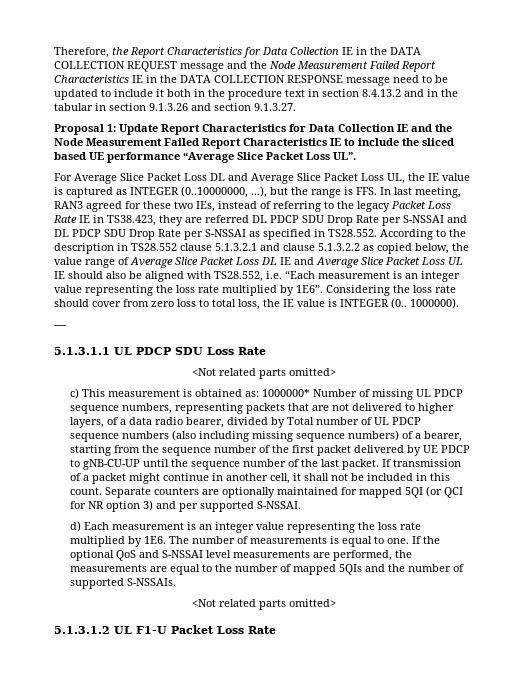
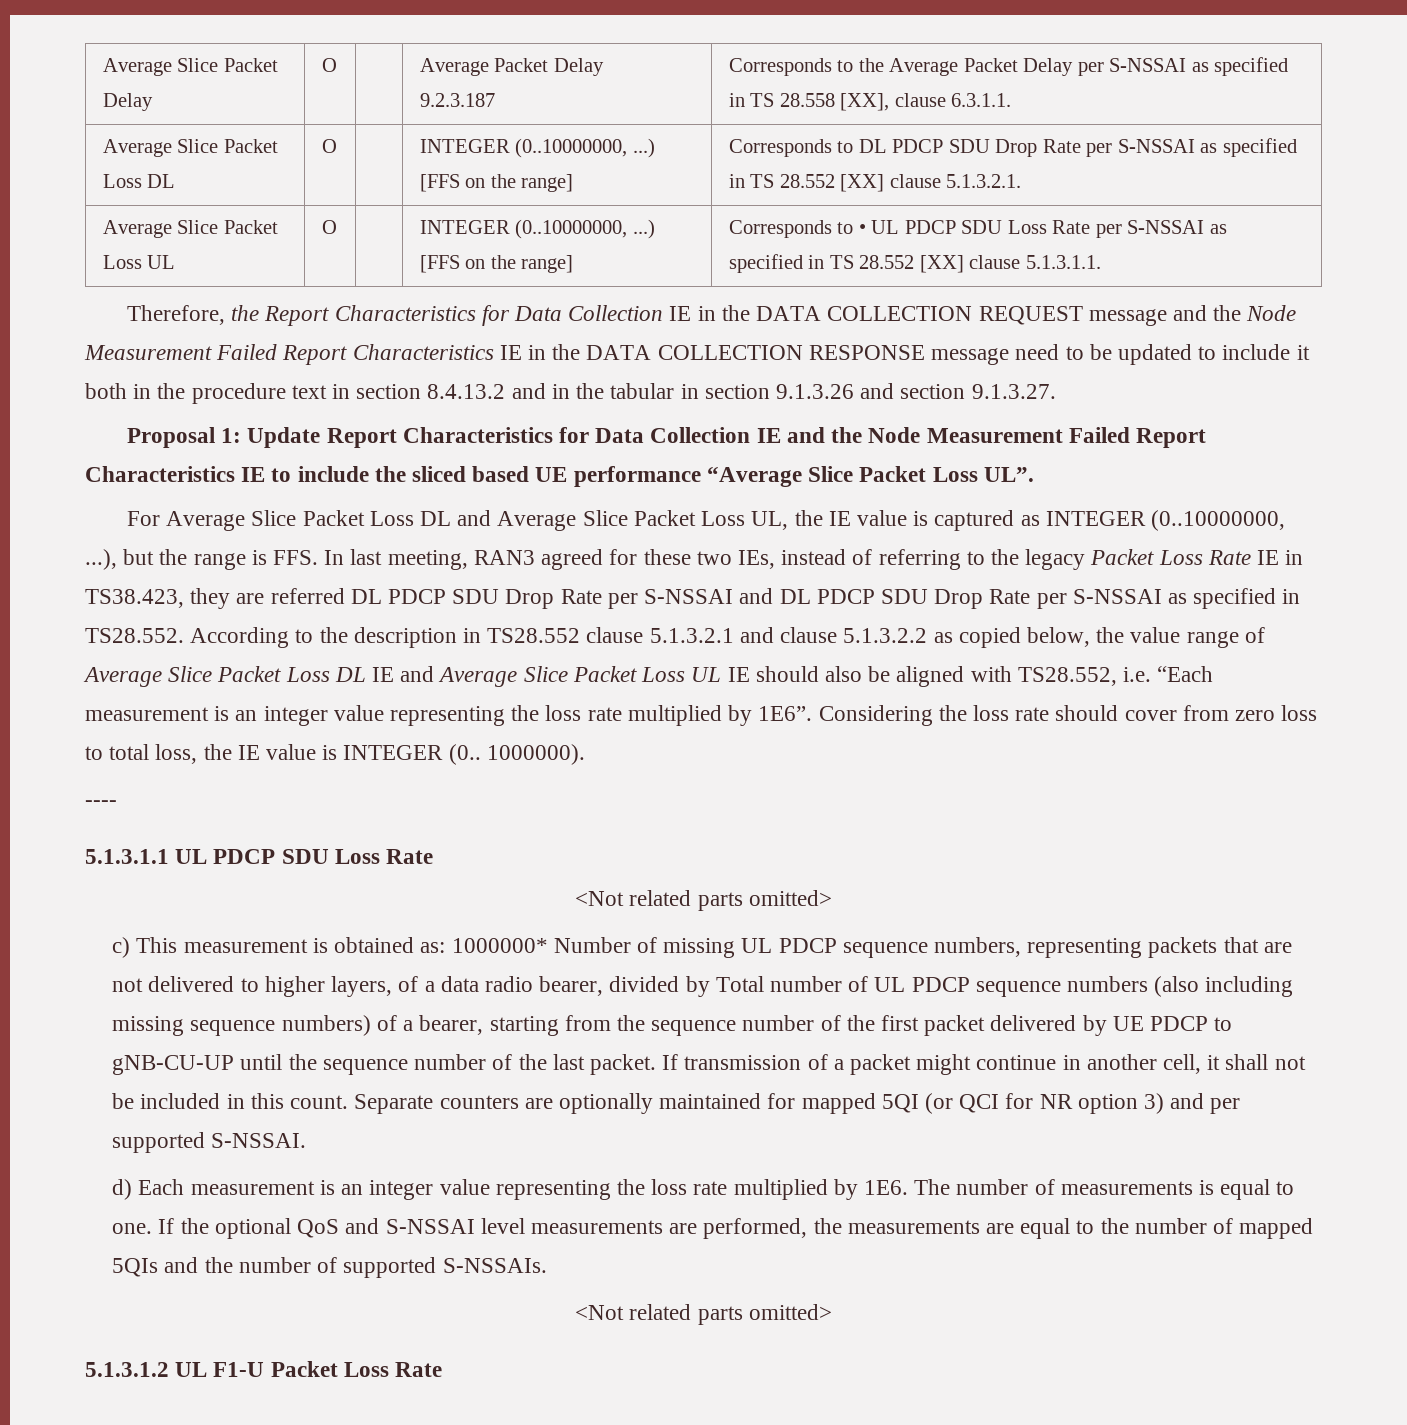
(54, 52) none -> [102,58,278,76] [102,93,153,111] [321,58,337,72] [419,58,604,76] [419,93,495,107] [728,57,1289,76] [728,93,1012,111] [102,139,278,157] [102,174,176,188] [321,139,337,153] [419,138,655,158] [419,174,574,192] [728,138,1298,157] [728,174,1022,192] [102,220,278,238] [102,255,176,269] [321,220,337,234] [419,219,655,239] [419,255,574,273] [728,220,1228,238] [728,254,1101,273] Average Slice Packet Delay | O | | Average Packet Delay // 9.2.3.187 | Corresponds to the Average Packet Delay per S-NSSAI as specified in TS 28.558 [XX], clause 6.3.1.1. // Average Slice Packet Loss DL | O | | INTEGER (0..10000000, ...) [FFS on the range] | Corresponds to DL PDCP SDU Drop Rate per S-NSSAI as specified in TS 28.552 [XX] clause 5.1.3.2.1. // Average Slice Packet Loss UL | O | | INTEGER (0..10000000, ...) [FFS on the range] | Corresponds to • UL PDCP SDU Loss Rate per S-NSSAI as specified in TS 28.552 [XX] clause 5.1.3.1.1. //

